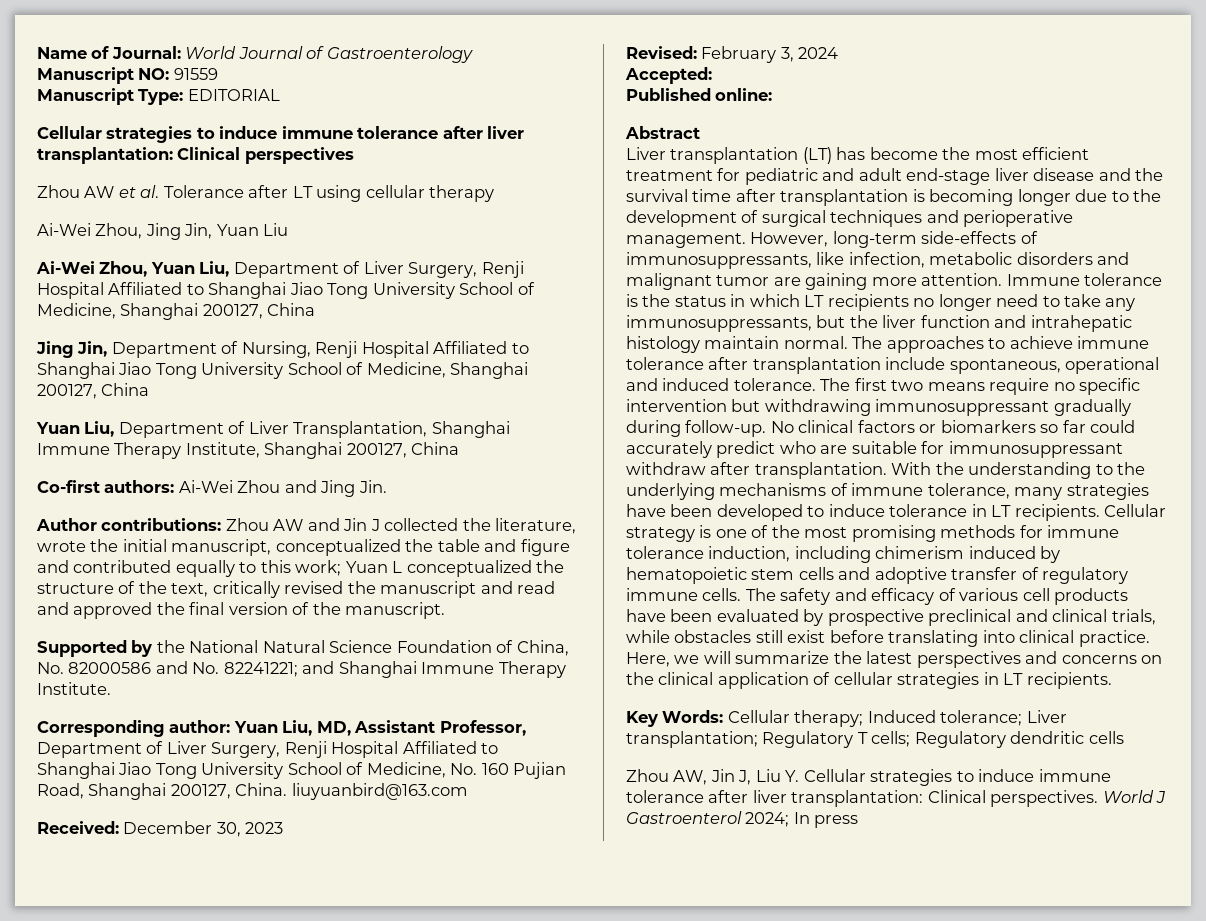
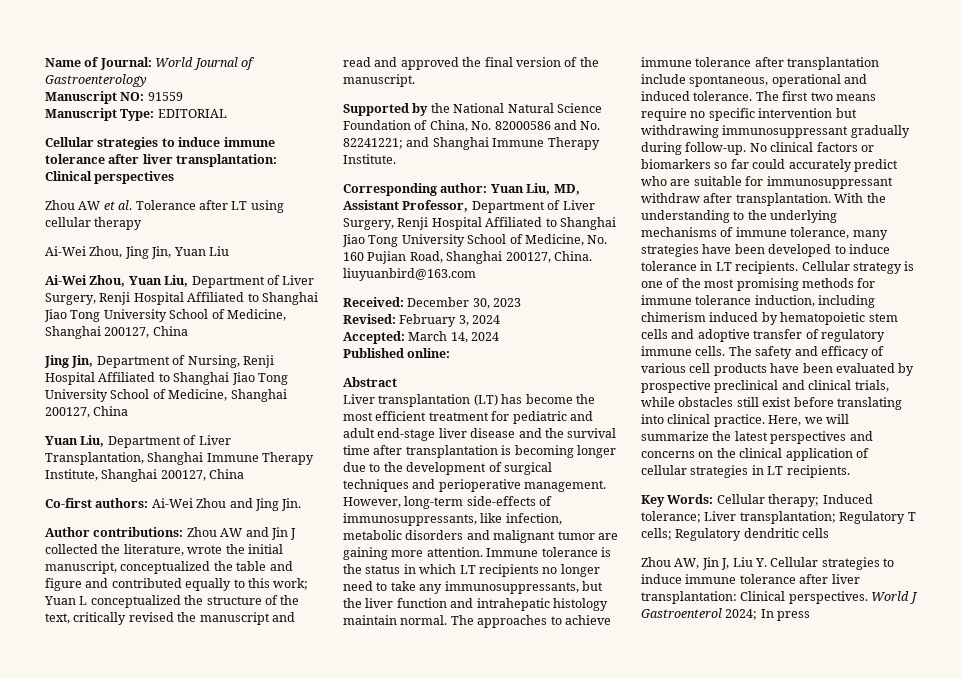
(712, 75) none -> [408,331,500,343] March 14, 2024

